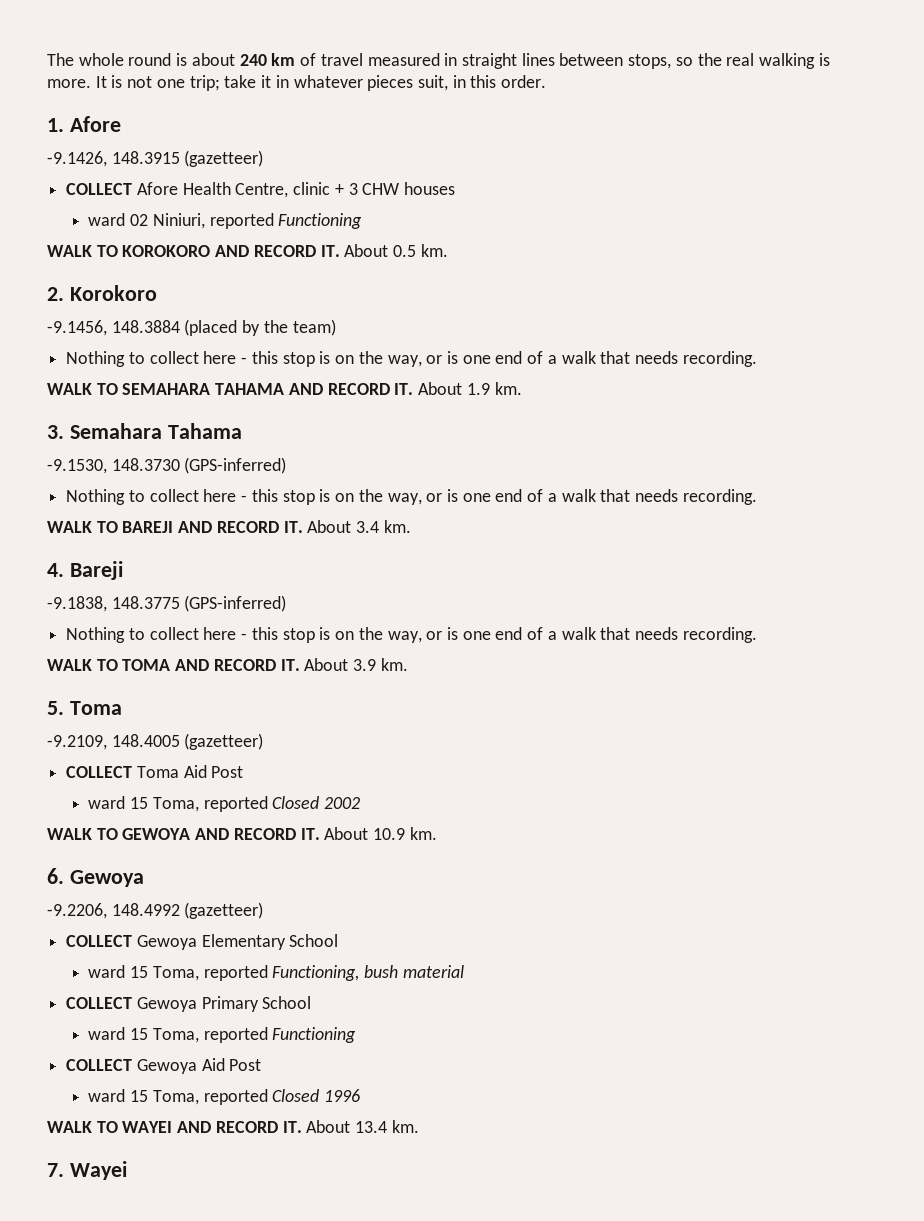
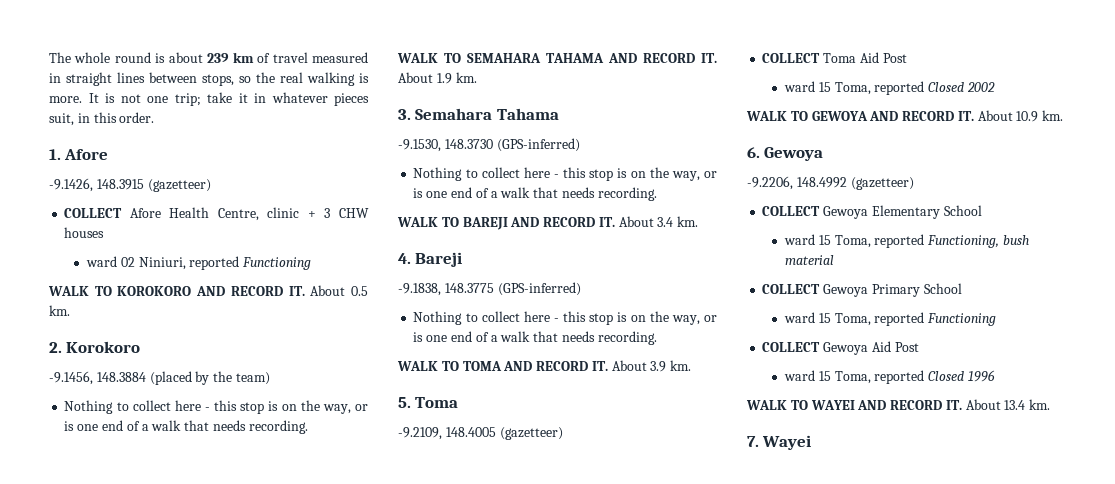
[239,54,267,66] 240 -> [207,53,230,63] 239

